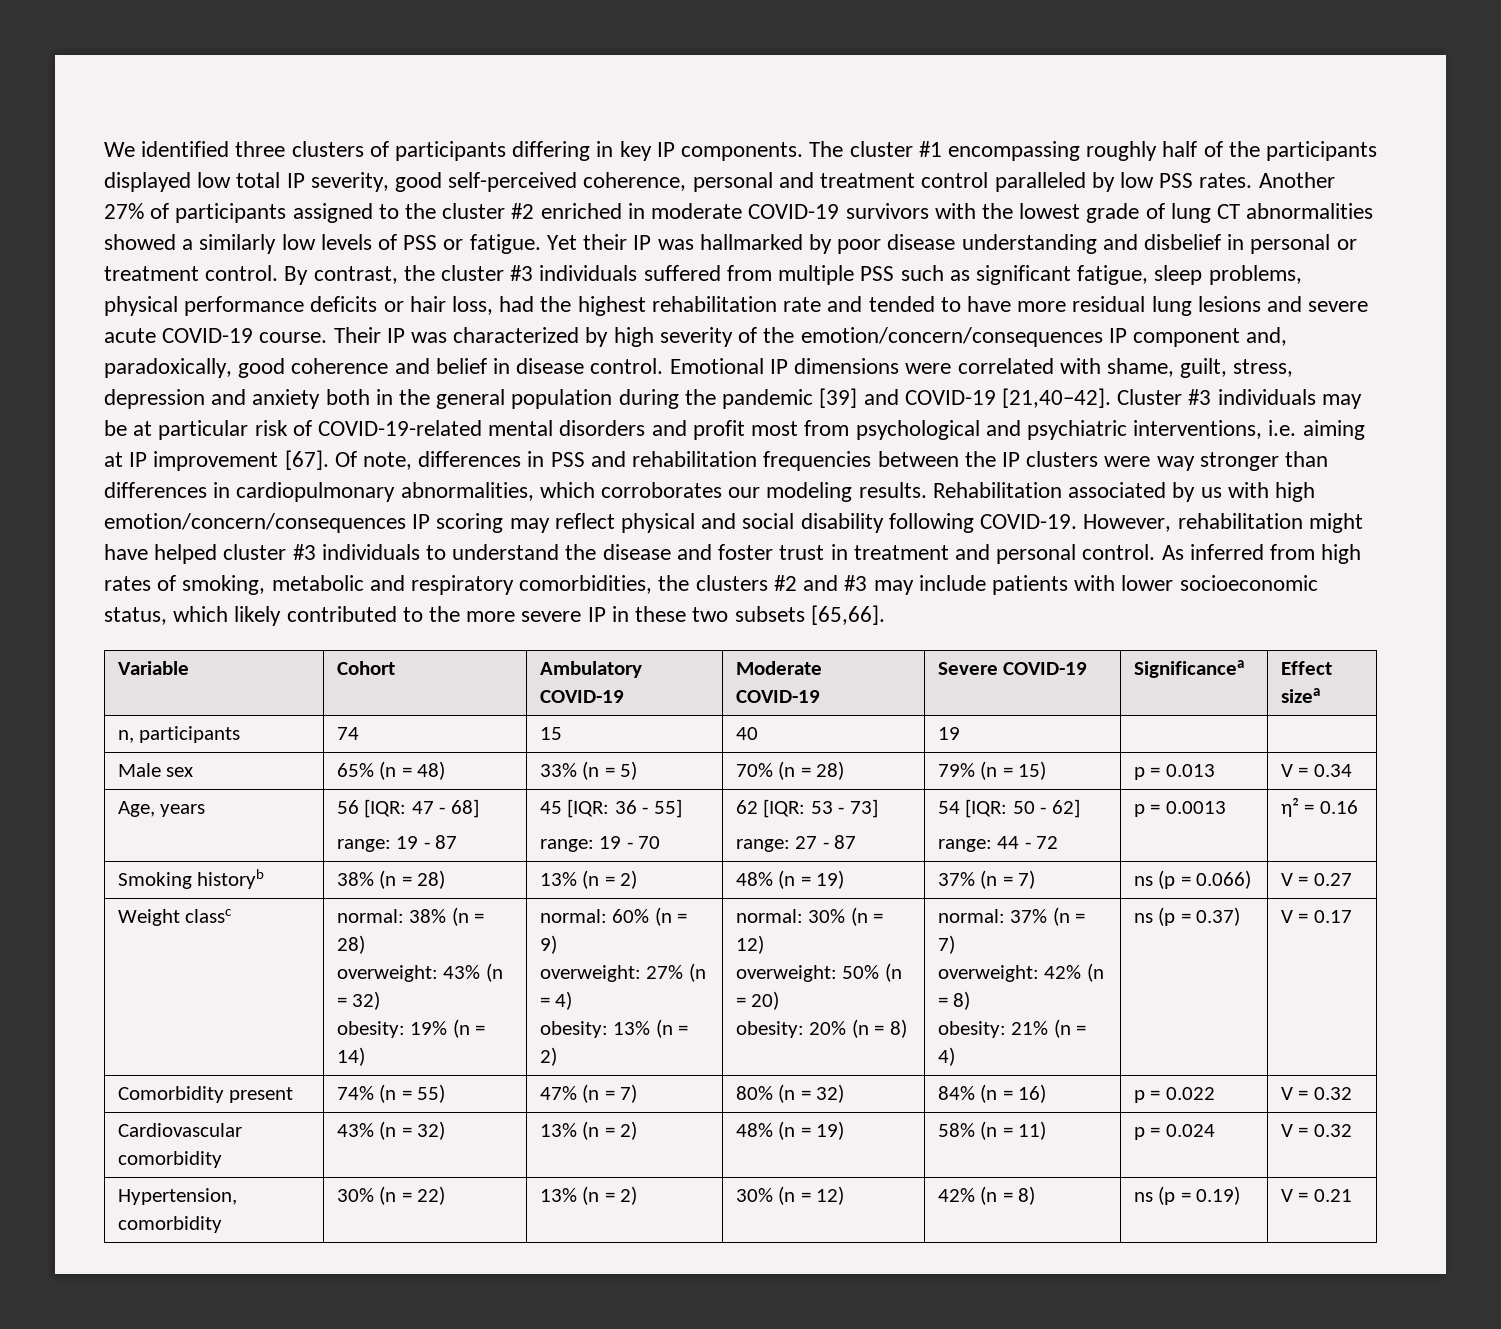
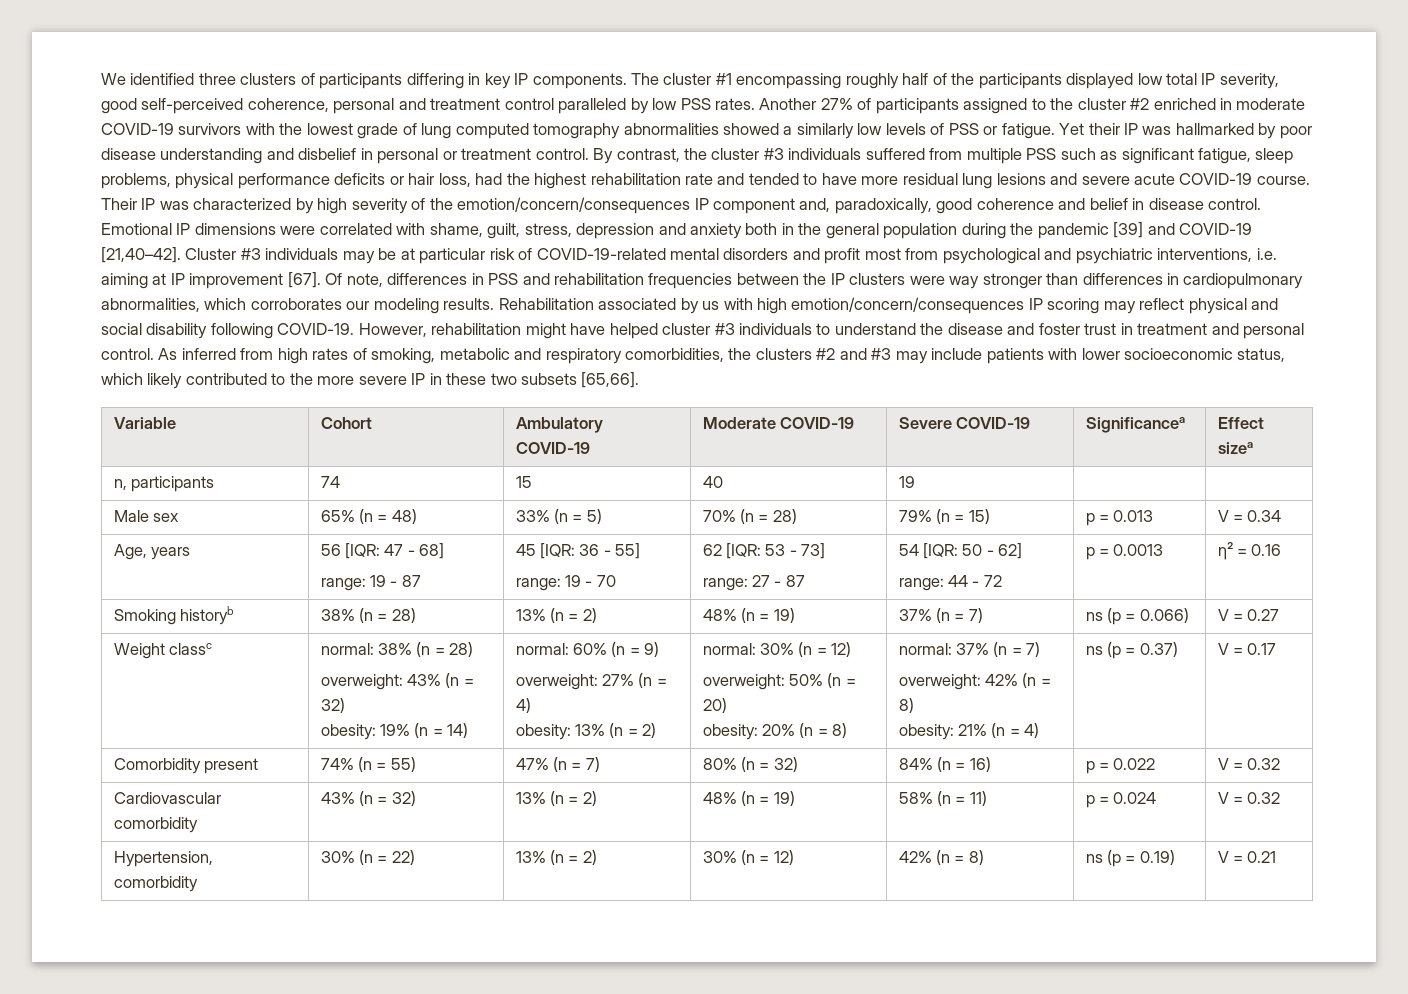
[1216,204,1240,219] CT -> [455,123,621,139] computed tomography

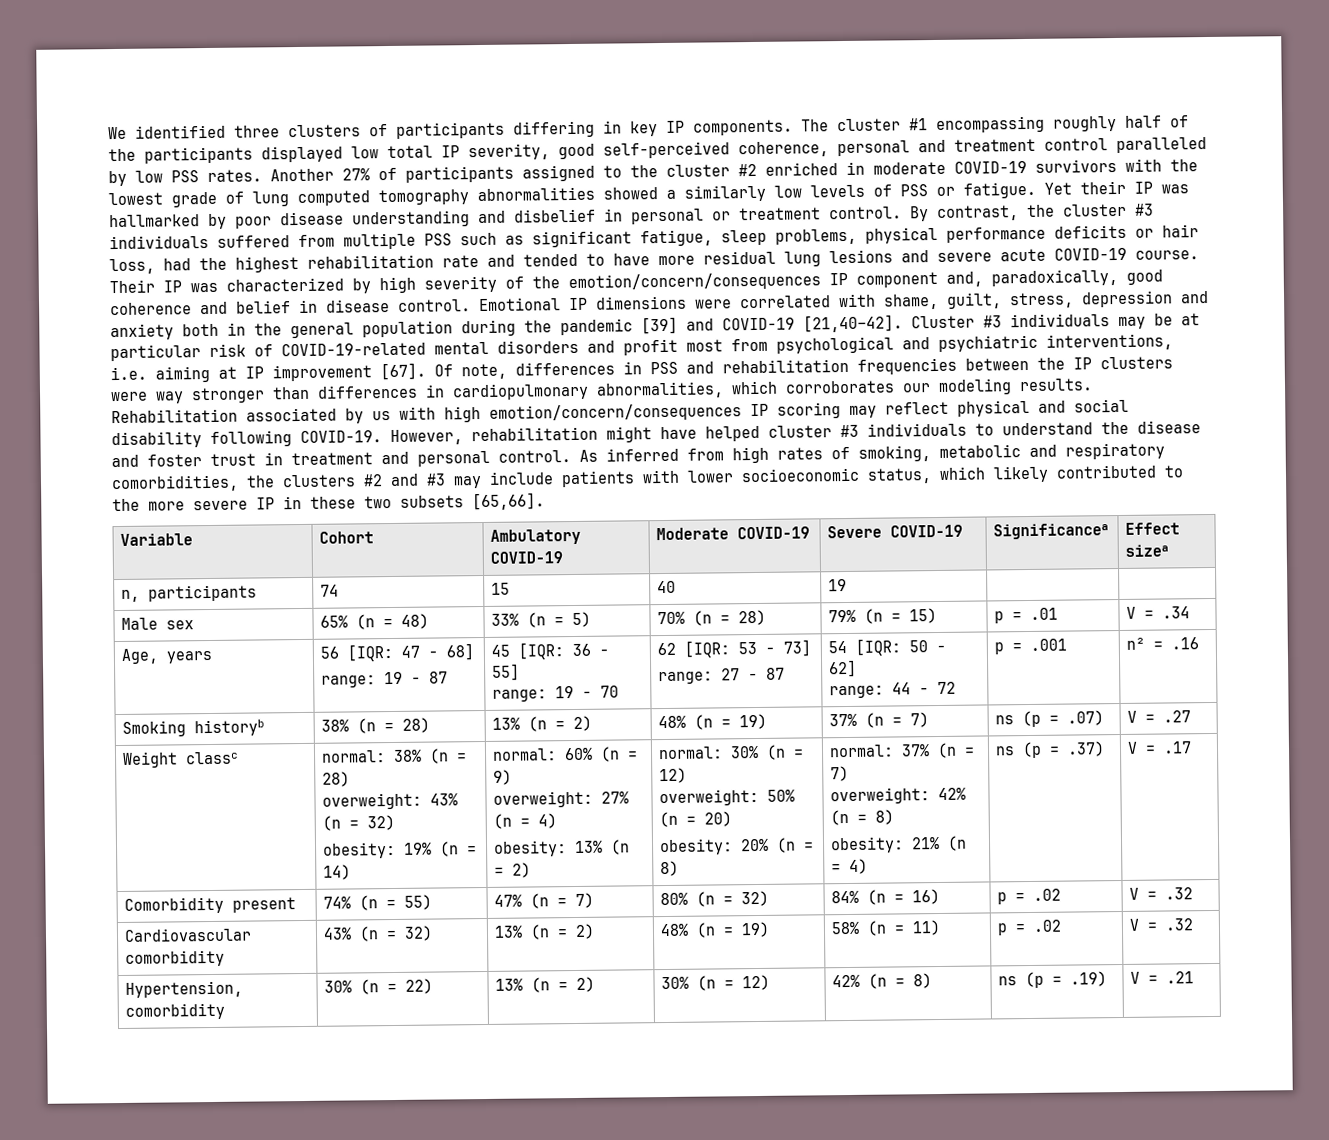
[1113,510,1154,522] [1217,510,1282,522] 0.013 | V = 0.34 -> [1029,607,1058,620] [1125,606,1190,619] .01 | V = .34
[1113,544,1164,556] 0.0013 -> [1029,638,1067,651] .001
[1251,544,1282,556] 0.16 -> [1170,637,1199,650] .16
[1139,608,1189,623] [1217,609,1280,621] 0.066) | V = 0.27 -> [1066,710,1104,726] [1126,710,1191,723] .07) | V = .27
[1139,642,1178,657] [1217,643,1277,655] 0.37) | V = 0.17 -> [1066,741,1105,757] [1126,741,1192,754] .37) | V = .17
[1113,758,1156,770] [1217,758,1281,770] 0.022 | V = 0.32 -> [1032,888,1061,901] [1128,887,1193,900] .02 | V = .32
[1113,792,1157,804] [1217,792,1281,804] 0.024 | V = 0.32 -> [1032,919,1062,932] [1128,918,1193,931] .02 | V = .32
[1139,850,1175,865] [1217,851,1277,863] 0.19) | V = 0.21 -> [1069,971,1107,987] [1129,971,1194,984] .19) | V = .21

